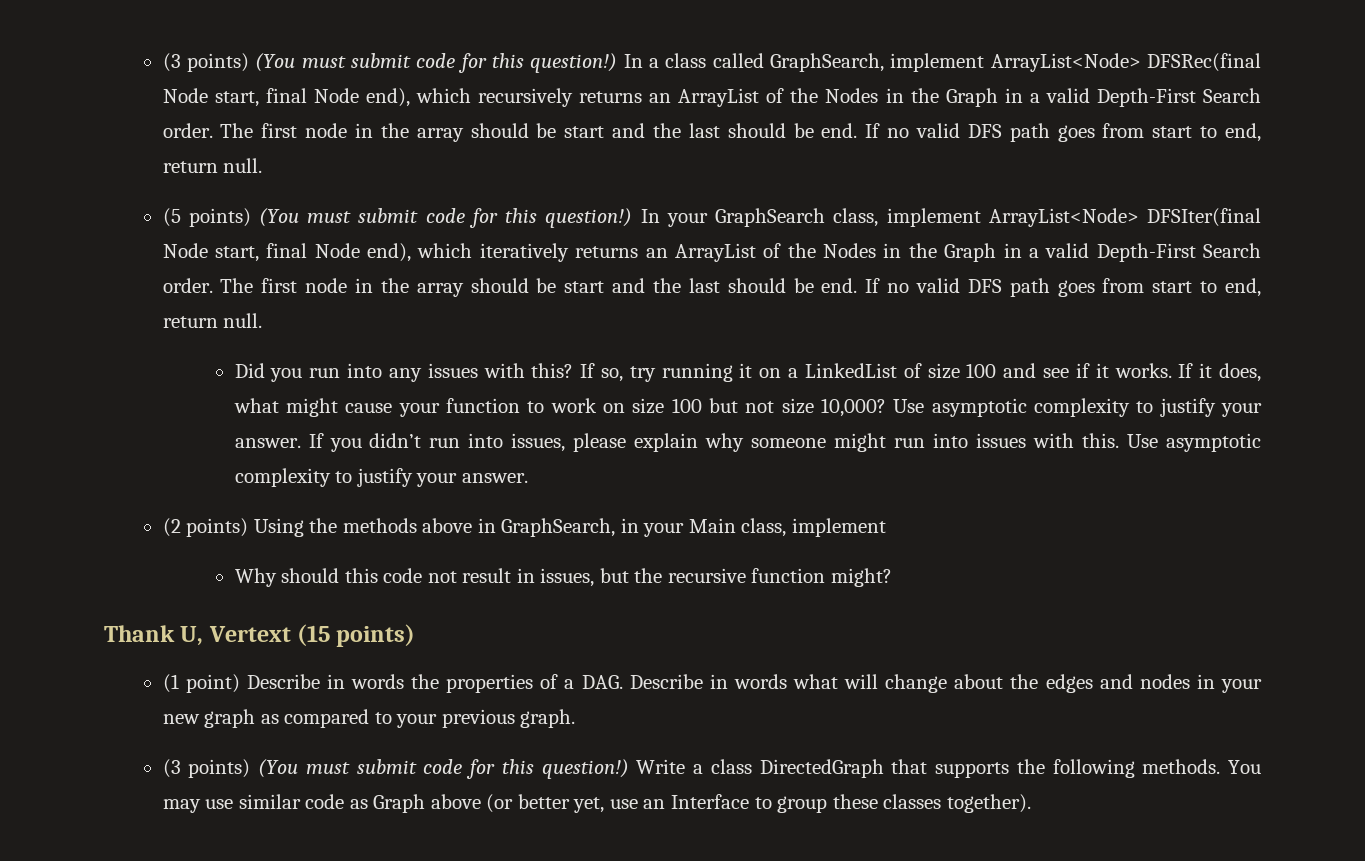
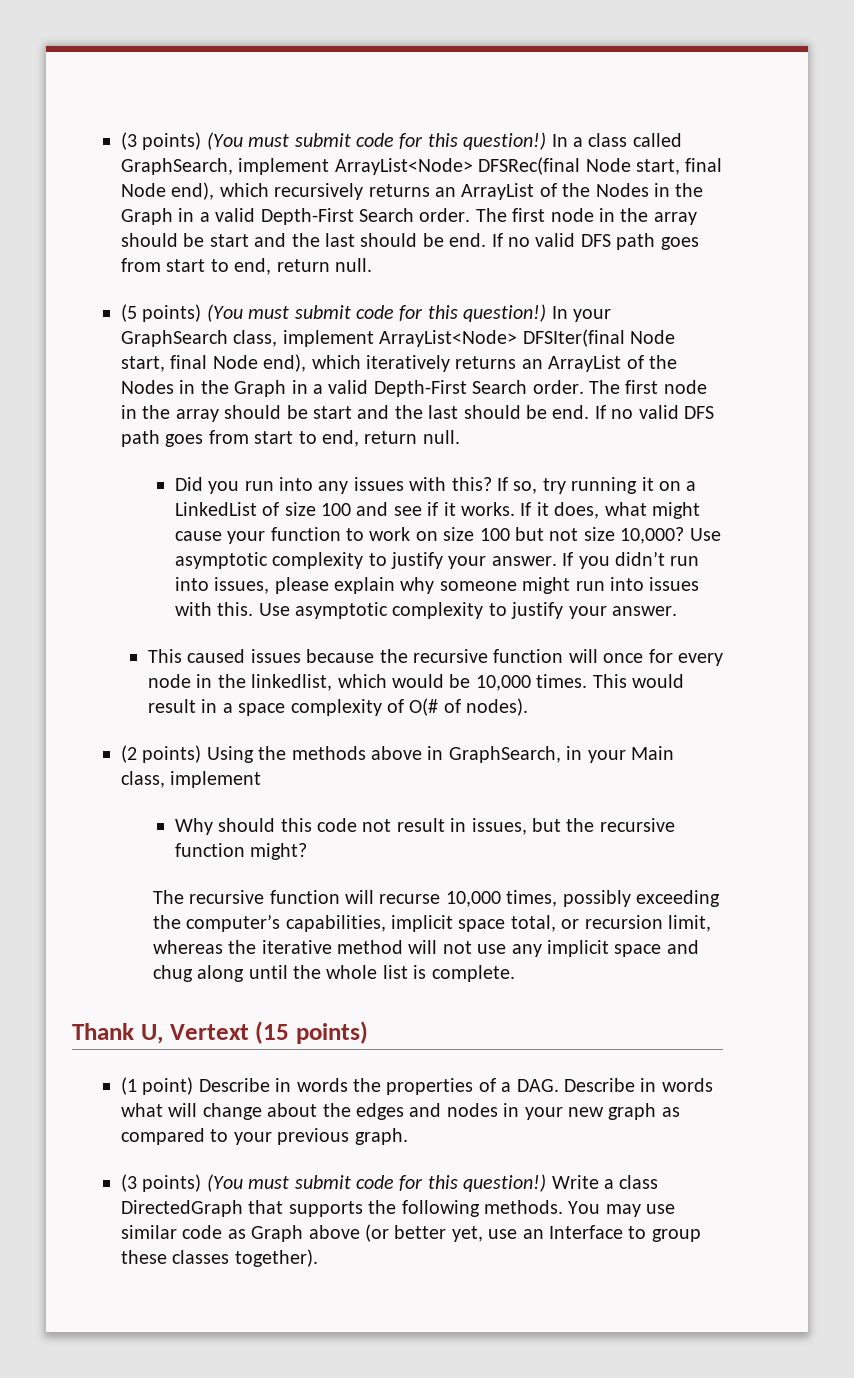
(528, 478) none -> [147,649,723,666] [147,674,684,691] [147,698,529,716] // This caused issues because the recursive function will once for every node in the linkedlist, which would be 10,000 times. This would result in a space complexity of O(# of nodes).
(892, 577) none -> [152,890,721,907] [152,914,712,932] [152,940,699,957] [152,965,515,982] // The recursive function will recurse 10,000 times, possibly exceeding the computer’s capabilities, implicit space total, or recursion limit, whereas the iterative method will not use any implicit space and chug along until the whole list is complete.

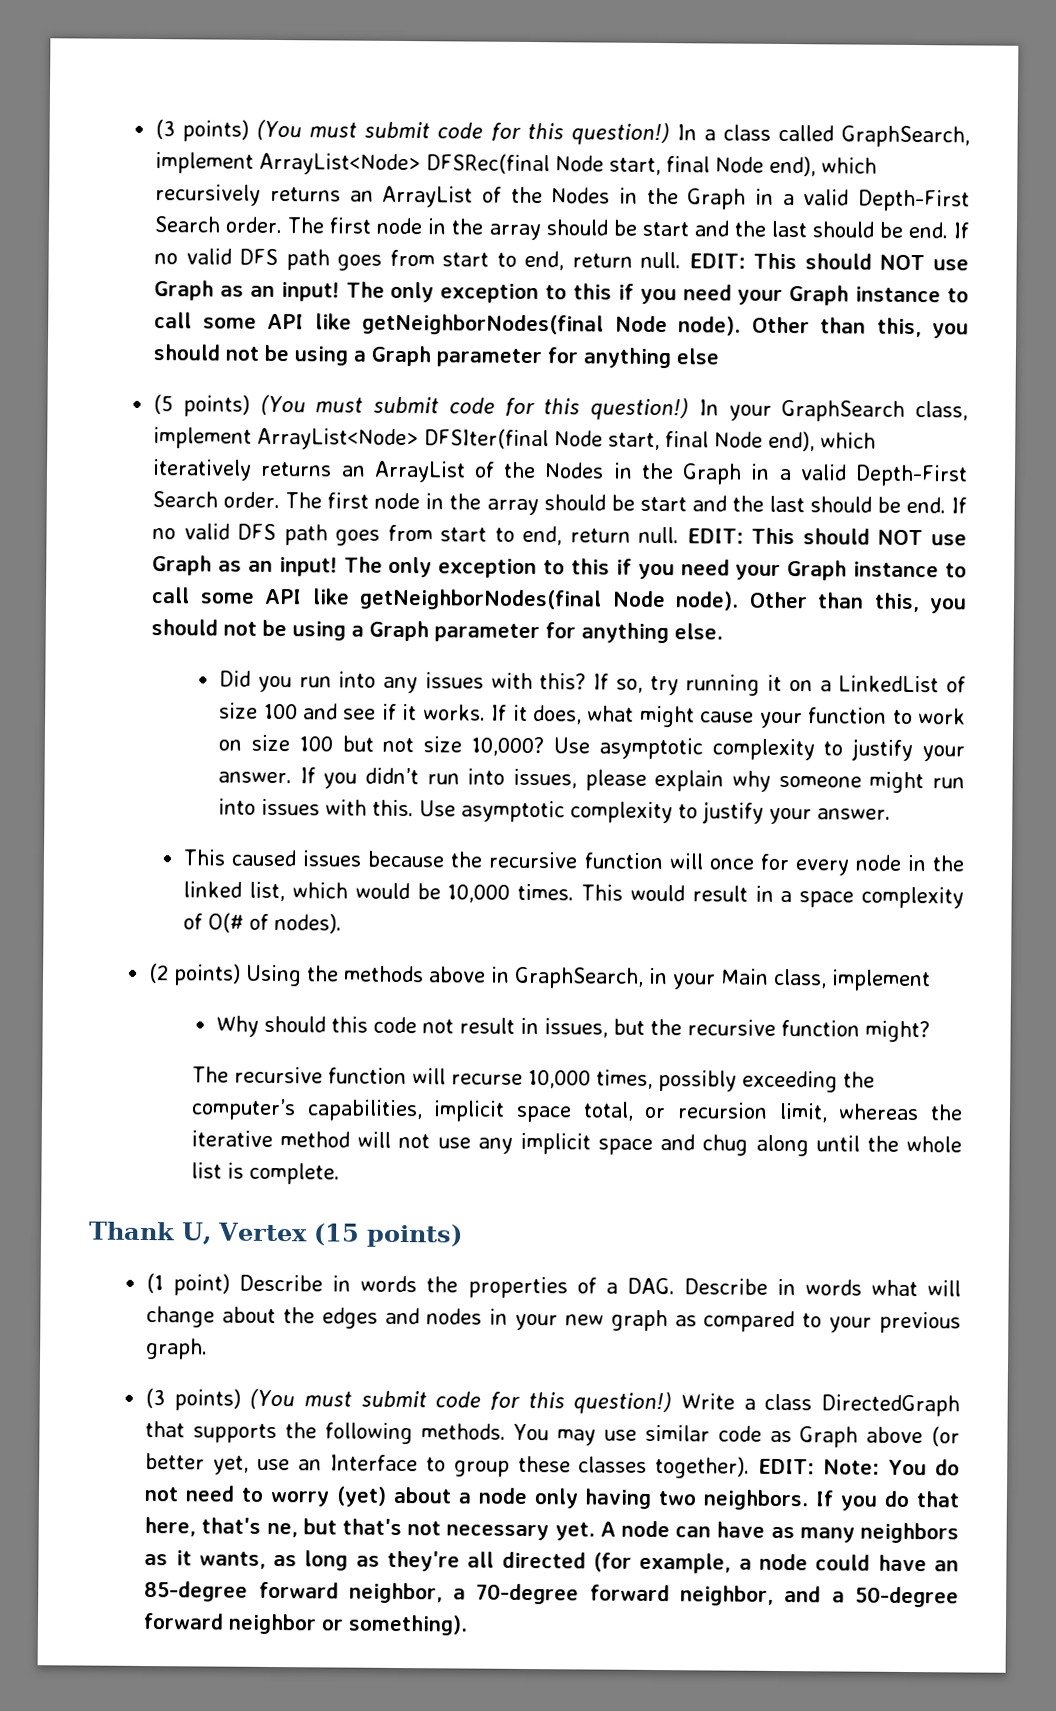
(372, 265) none -> [688,252,969,271] [154,280,970,306] [154,312,969,339] [153,344,720,369] EDIT: This should NOT use Graph as an input! The only exception to this if you need your Graph instance to call some API like getNeighborNodes(final Node node). Other than this, you should not be using a Graph parameter for anything else
(460, 437) none -> [686,527,967,546] [152,555,968,581] [151,587,967,614] [151,619,724,644] EDIT: This should NOT use Graph as an input! The only exception to this if you need your Graph instance to call some API like getNeighborNodes(final Node node). Other than this, you should not be using a Graph parameter for anything else.
[251,674,333,691] linkedlist, -> [183,881,285,902] linked list,
[169,1024,249,1040] Vertext -> [216,1222,308,1242] Vertex
(318, 1258) none -> [758,1458,960,1476] [144,1485,960,1511] [144,1517,960,1544] [144,1550,960,1574] [144,1581,960,1608] [143,1613,469,1636] EDIT: Note: You do not need to worry (yet) about a node only having two neighbors. If you do that here, that's ne, but that's not necessary yet. A node can have as many neighbors as it wants, as long as they're all directed (for example, a node could have an 85-degree forward neighbor, a 70-degree forward neighbor, and a 50-degree forward neighbor or something).

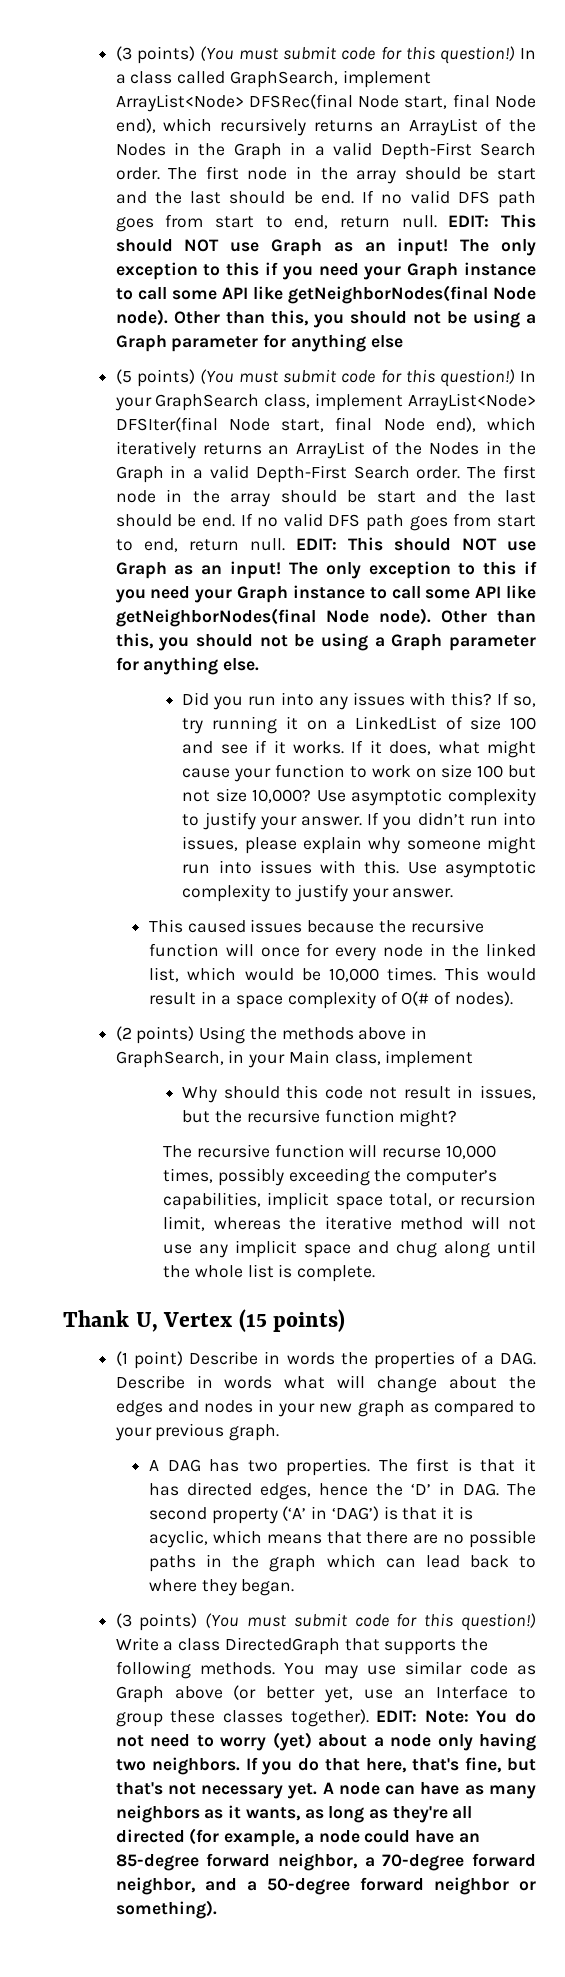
(209, 1349) none -> [149,1458,536,1476] [149,1482,536,1500] [149,1506,473,1524] [149,1530,536,1548] [149,1554,536,1572] [149,1579,295,1596] // A DAG has two properties. The first is that it has directed edges, hence the ‘D’ in DAG. The second property (‘A’ in ‘DAG’) is that it is acyclic, which means that there are no possible paths in the graph which can lead back to where they began.
[266,1522,298,1538] ne, -> [465,1757,502,1773] fine,

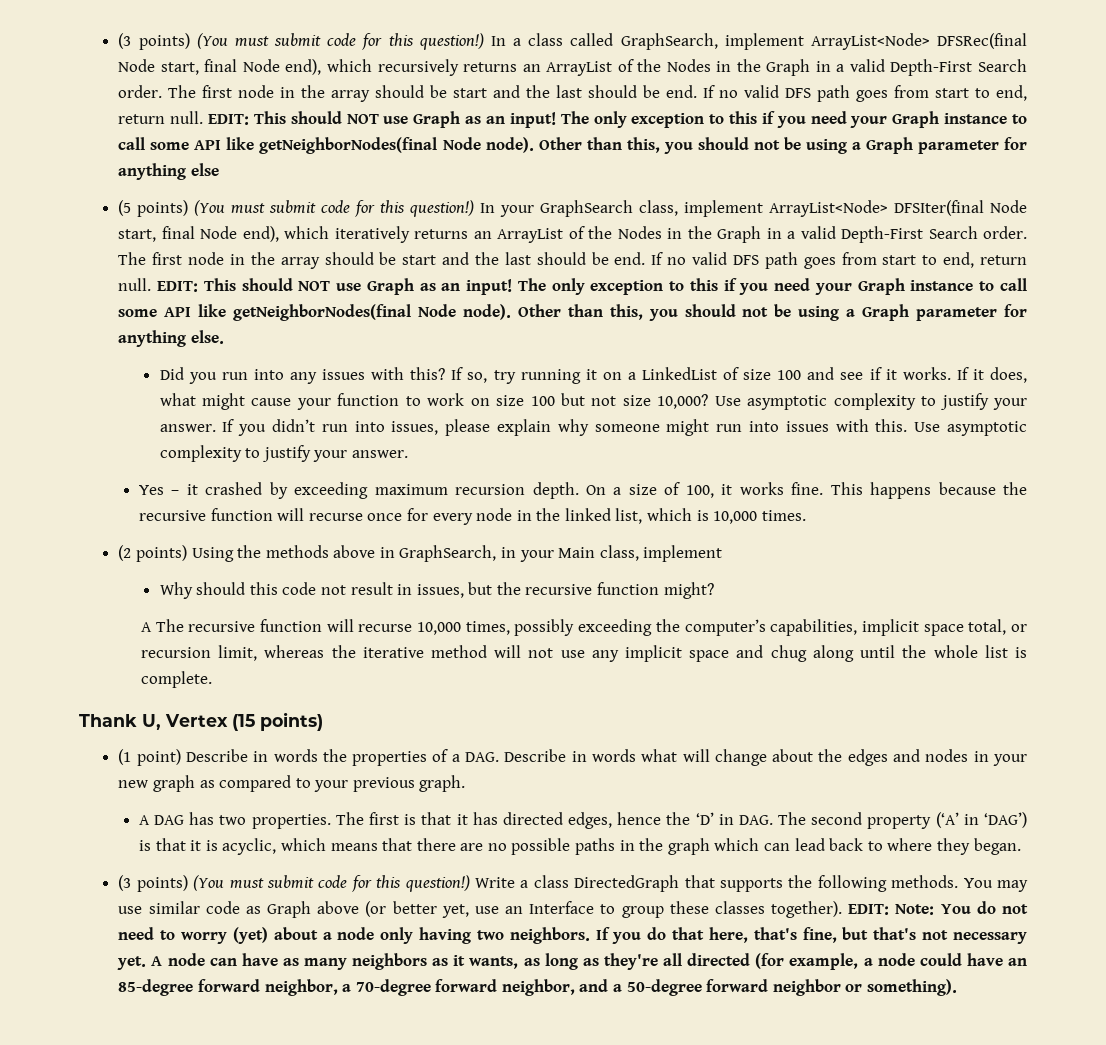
[149,919,303,933] This caused issues -> [138,482,932,499] Yes – it crashed by exceeding maximum recursion depth. On a size of 100, it works fine. This happens
(254, 949) none -> [308,513,363,521] recurse
[244,968,321,981] would be -> [696,510,709,521] is
[444,967,537,981] [149,991,513,1009] This would result in a space complexity of O(# of nodes). -> (806, 515) none
(458, 1118) none -> [140,622,152,632] A

